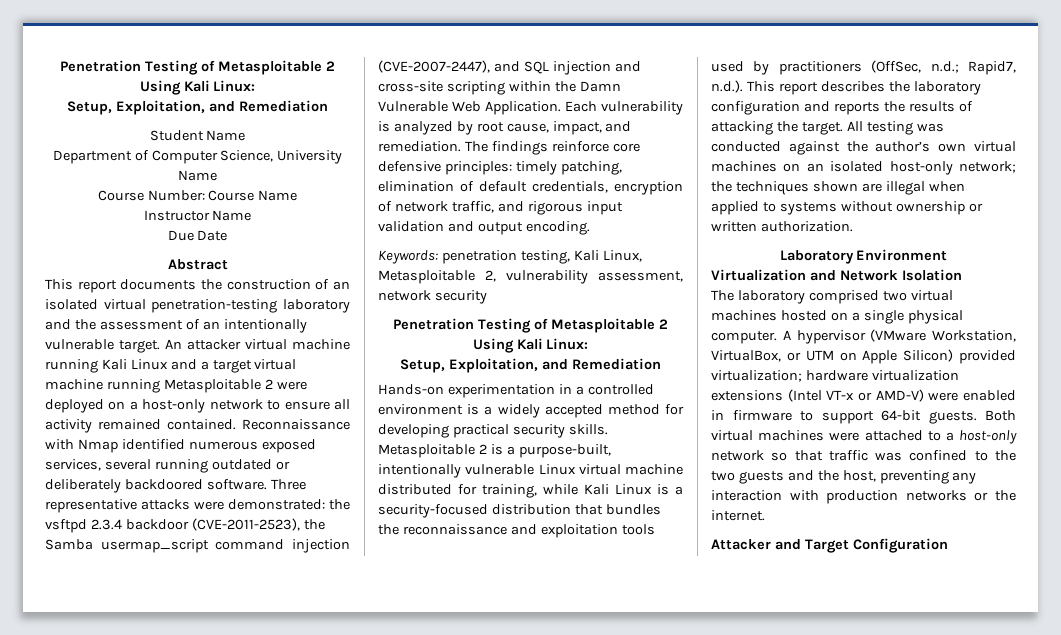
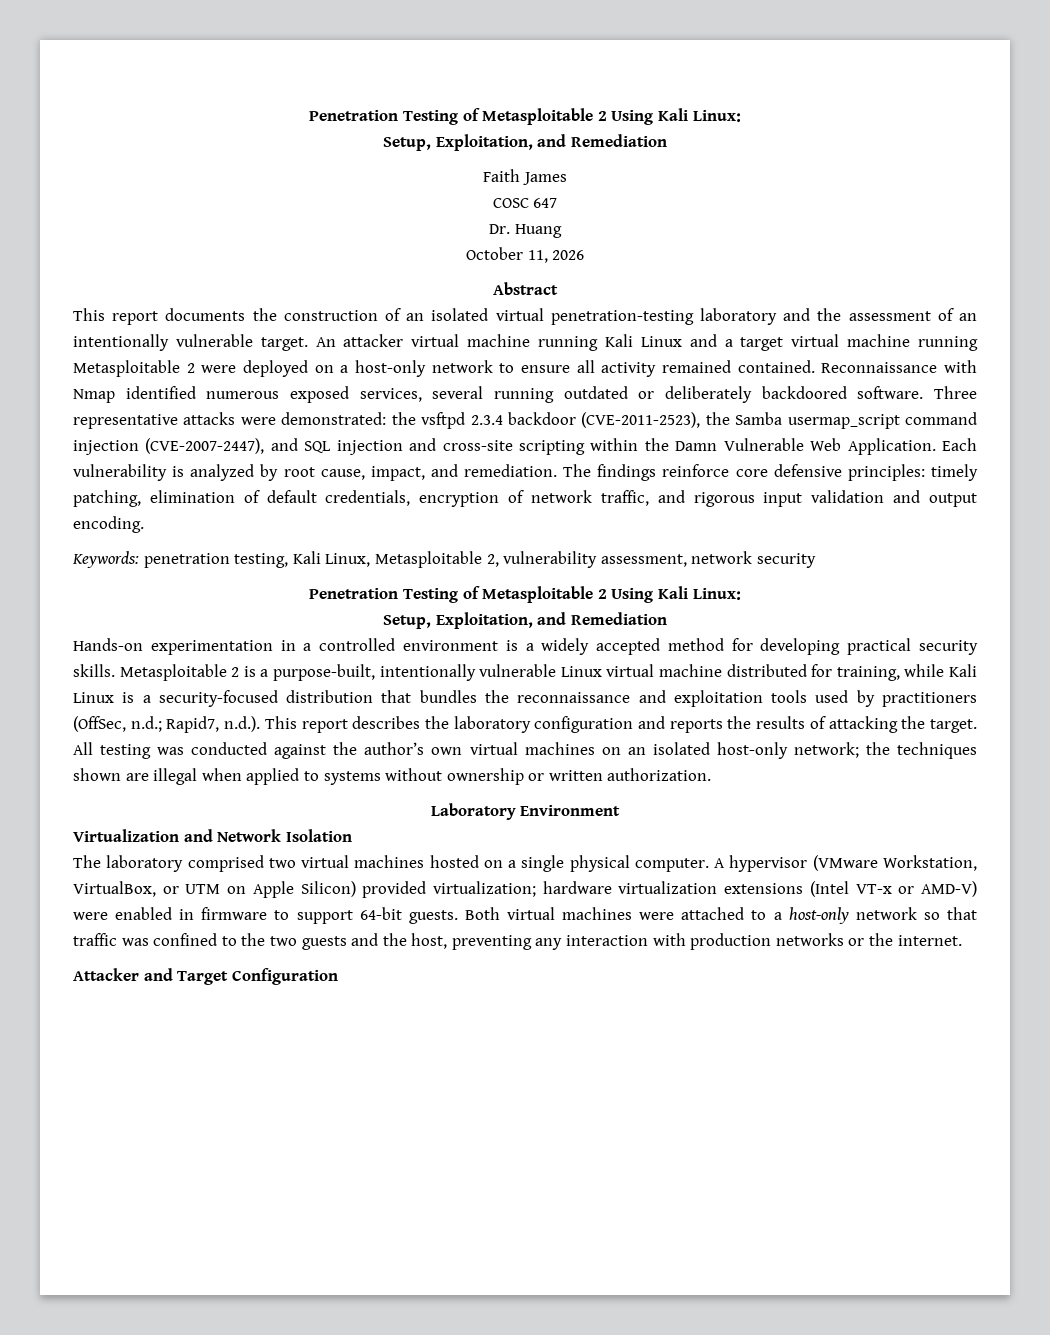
[149,130,246,141] [52,150,343,164] [178,170,217,181] [97,190,298,201] [143,210,252,221] [167,230,228,241] Student Name // Department of Computer Science, University Name // Course Number: Course Name // Instructor Name // Due Date -> [483,169,567,185] [492,198,558,208] [489,224,562,238] [465,247,585,263] Faith James // COSC 647 // Dr. Huang // October 11, 2026

